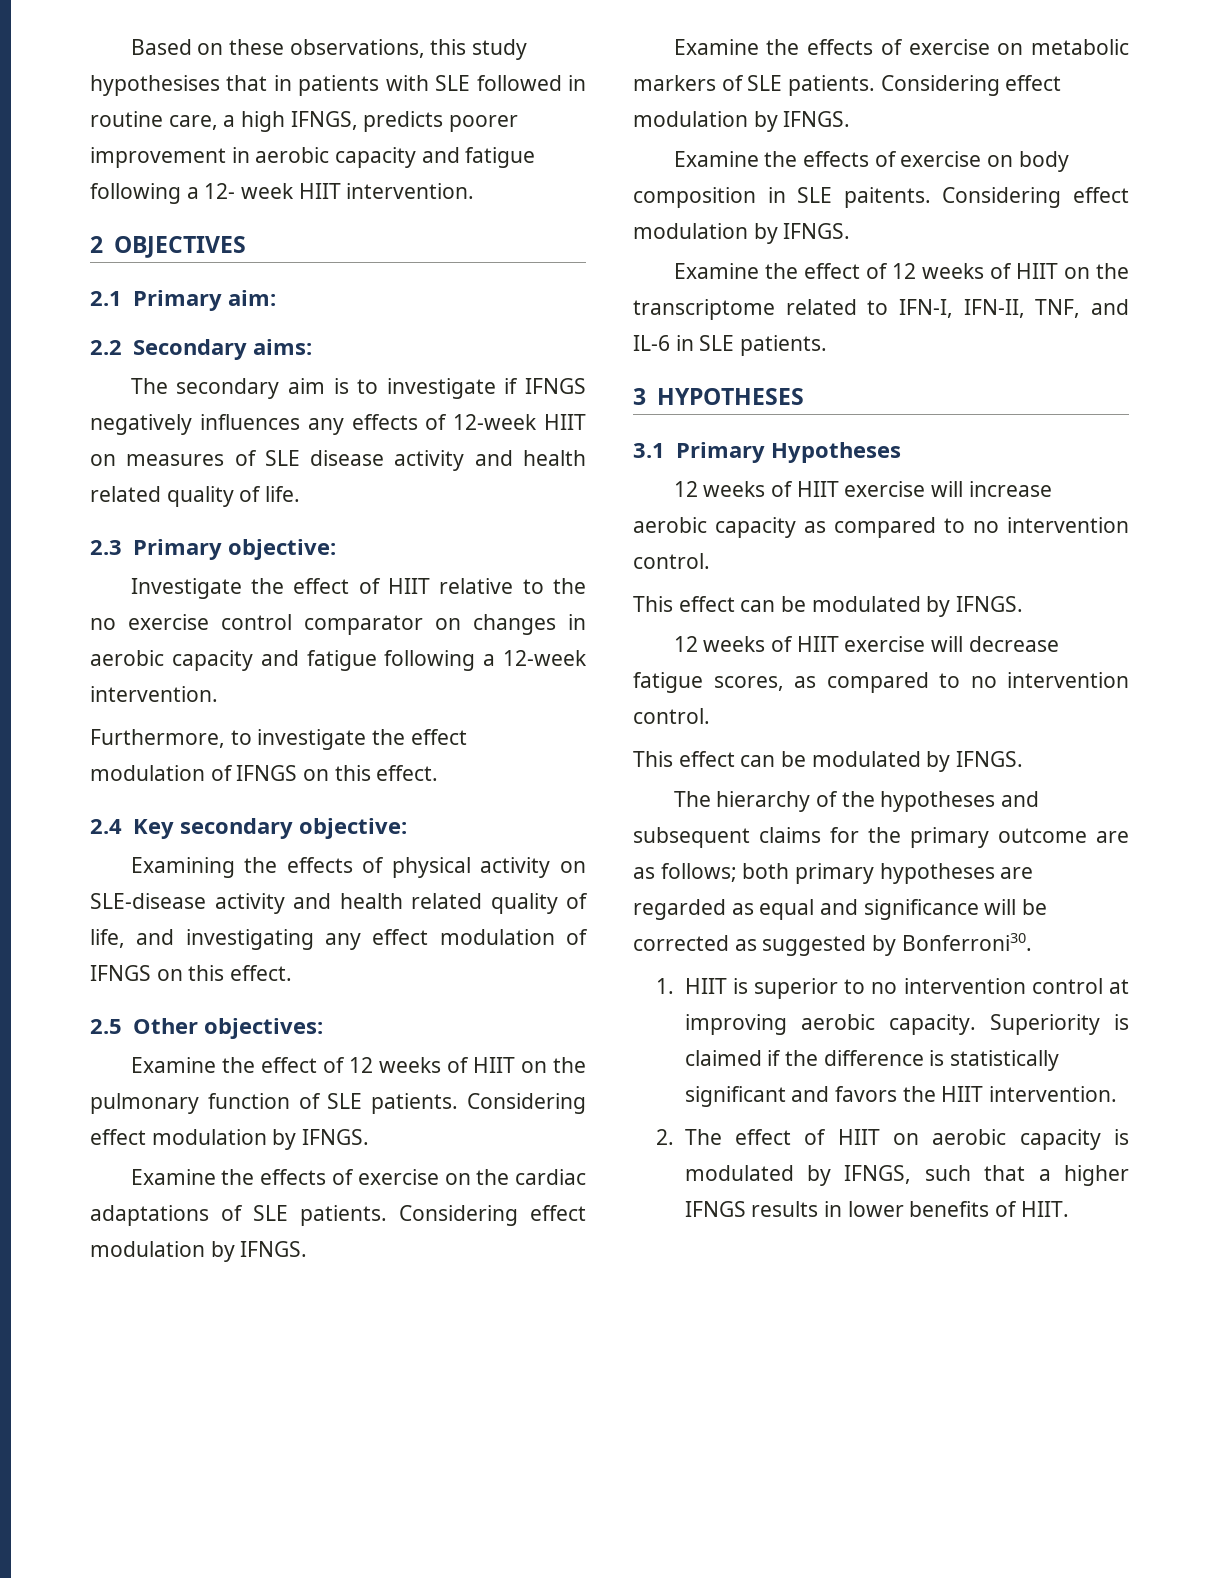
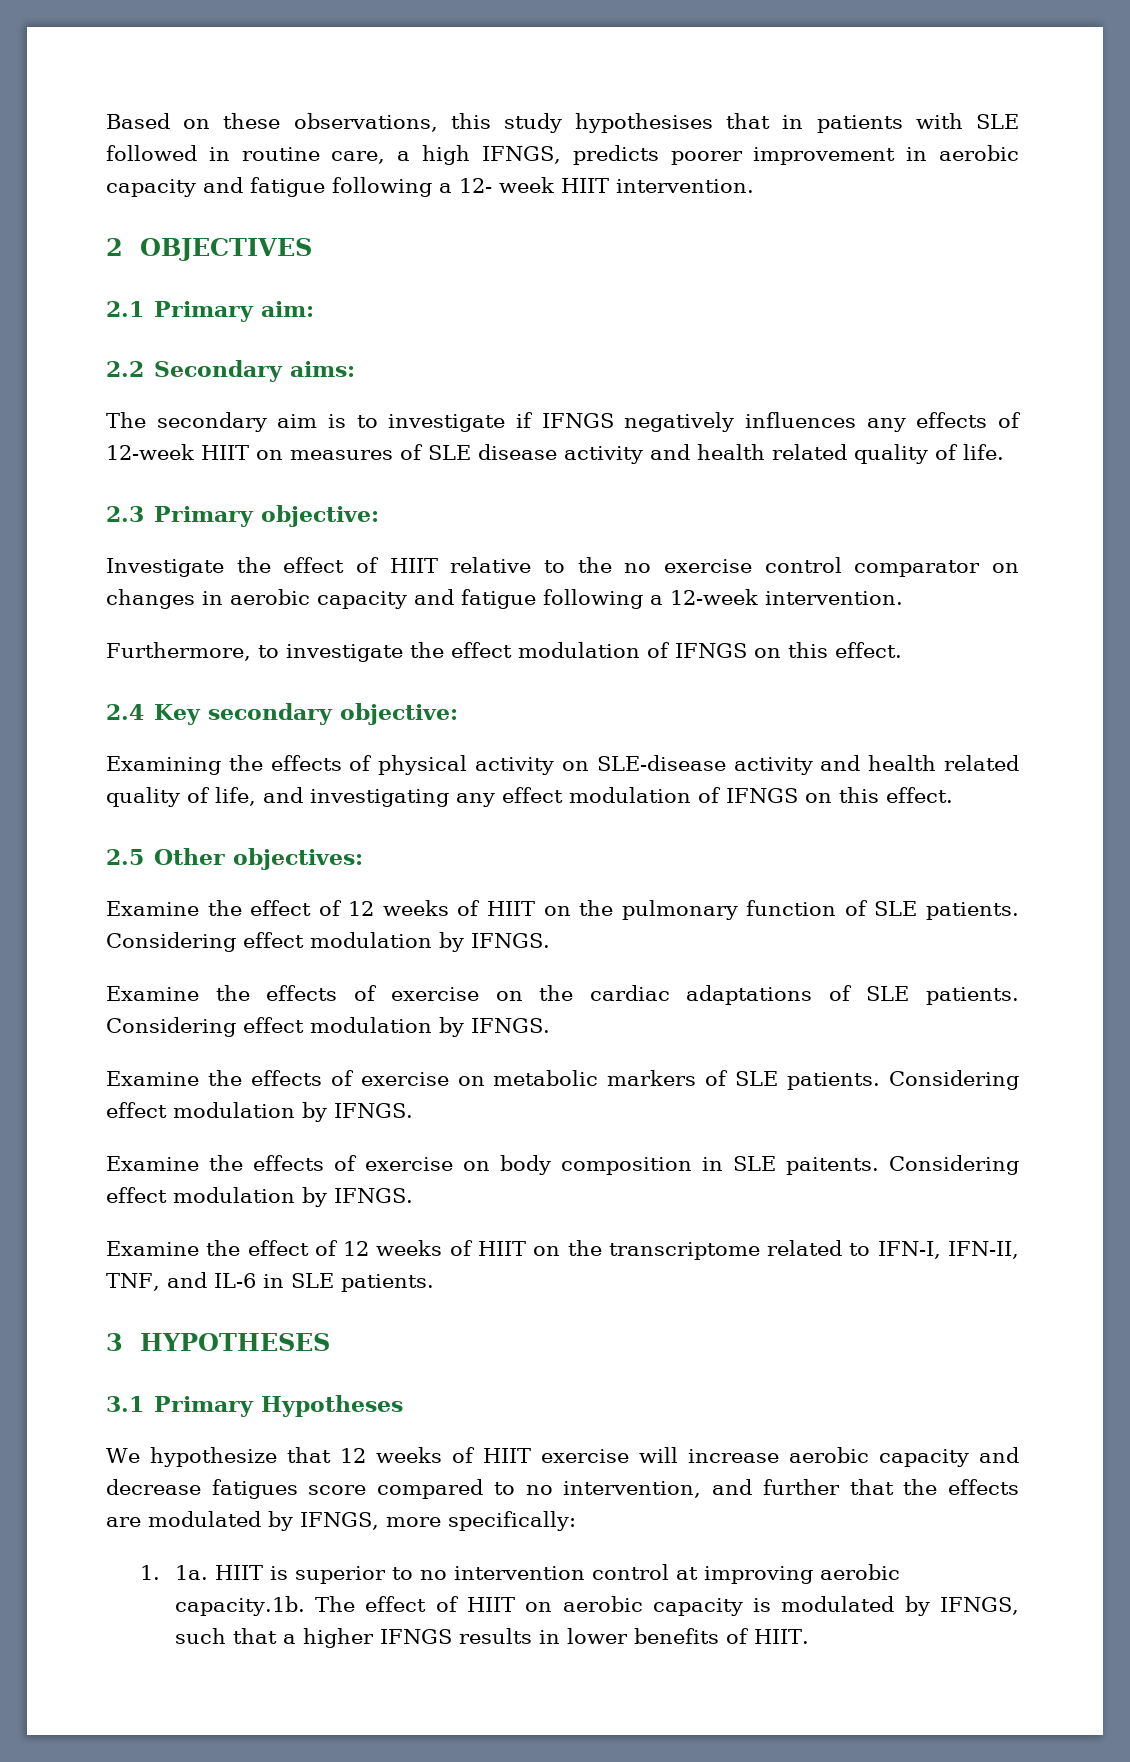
(901, 452) none -> [106,1447,331,1467] We hypothesize that
[804,517,1129,538] [633,553,710,569] [633,596,1024,617] [673,636,1059,652] [633,672,1129,693] [633,708,710,724] [633,751,1024,772] [673,791,1040,812] [633,827,1129,848] [633,863,1034,884] [633,899,1048,920] [633,933,1032,956] as compared to no intervention control. // This effect can be modulated by IFNGS. // 12 weeks of HIIT exercise will decrease fatigue scores, as compared to no intervention control. // This effect can be modulated by IFNGS. // The hierarchy of the hypotheses and subsequent claims for the primary outcome are as follows; both primary hypotheses are regarded as equal and significance will be corrected as suggested by Bonferroni30. -> [979,1447,1020,1463] [106,1479,1020,1499] [106,1511,576,1531] and decrease fatigues score compared to no intervention, and further that the effects are modulated by IFNGS, more specifically:
(675, 986) none -> [174,1565,208,1580] 1a.
[888,1014,1129,1035] [684,1050,1059,1071] [684,1086,1117,1107] [656,1129,675,1145] capacity. Superiority is claimed if the difference is statistically significant and favors the HIIT intervention. // 2. -> [174,1596,305,1616] capacity.1b.

